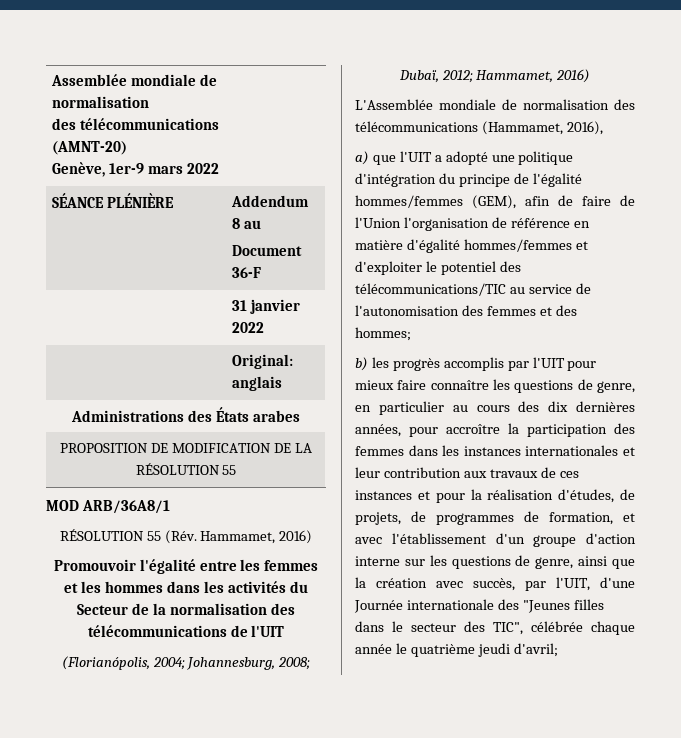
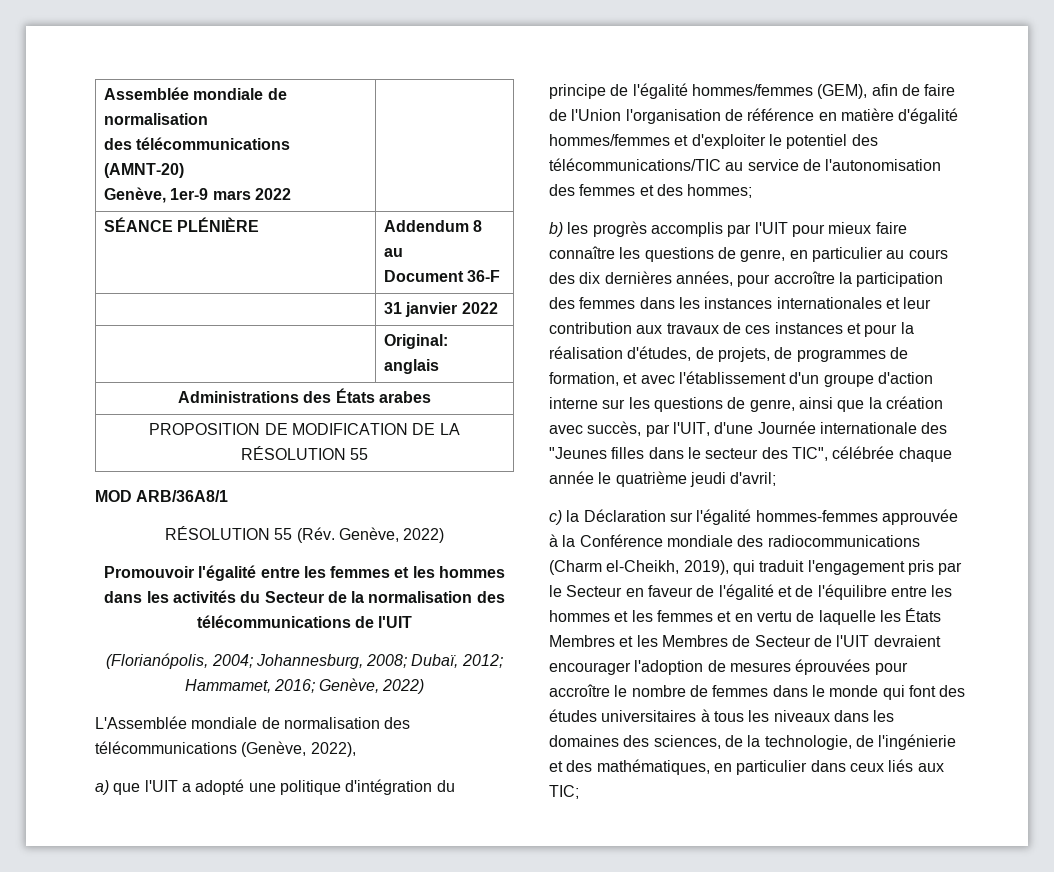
[200,530,313,544] Hammamet, 2016) -> [338,527,445,543] Genève, 2022)
[556,69,591,83] 2016) -> [273,678,425,694] 2016; Genève, 2022)
[481,121,603,135] (Hammamet, 2016), -> [241,741,356,757] (Genève, 2022),
(558, 650) none -> [549,509,958,525] [549,534,920,547] [549,560,963,575] [549,584,953,600] [549,608,942,625] [549,635,941,647] [549,659,908,675] [549,684,966,700] [549,709,895,722] [549,734,957,750] [549,759,944,775] [549,785,579,799] // c) la Déclaration sur l'égalité hommes-femmes approuvée à la Conférence mondiale des radiocommunications (Charm el-Cheikh, 2019), qui traduit l'engagement pris par le Secteur en faveur de l'égalité et de l'équilibre entre les hommes et les femmes et en vertu de laquelle les États Membres et les Membres de Secteur de l'UIT devraient encourager l'adoption de mesures éprouvées pour accroître le nombre de femmes dans le monde qui font des études universitaires à tous les niveaux dans les domaines des sciences, de la technologie, de l'ingénierie et des mathématiques, en particulier dans ceux liés aux TIC;

